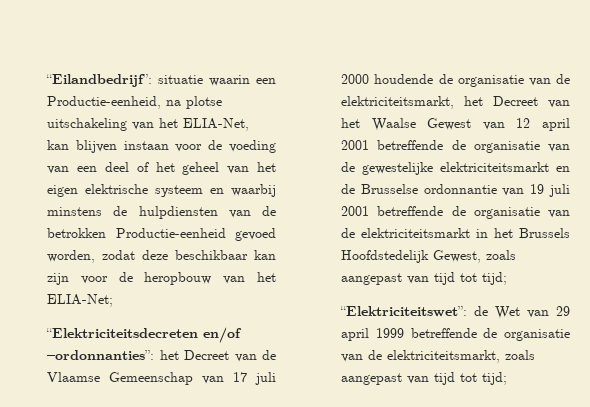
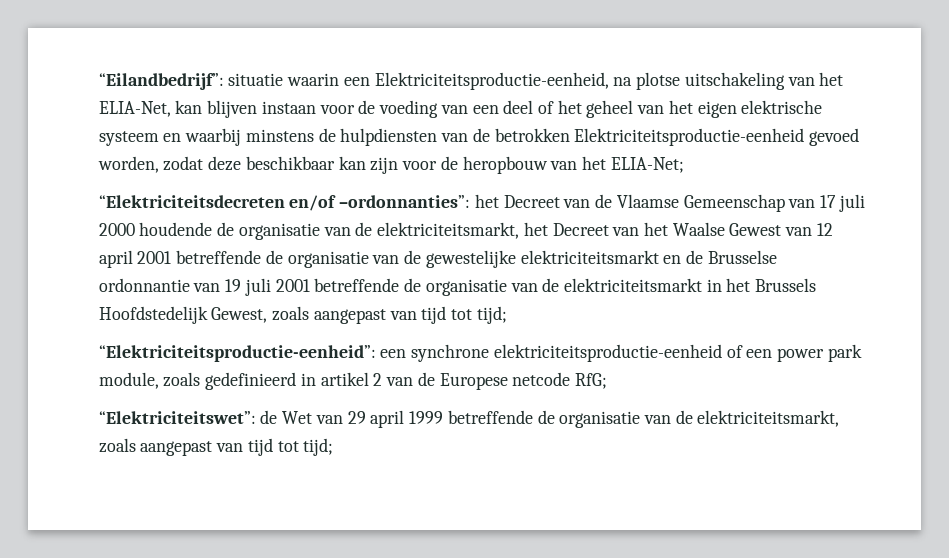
[47,96,162,109] Productie-eenheid, -> [374,72,609,90] Elektriciteitsproductie-eenheid,
[115,228,226,238] Productie-eenheid -> [574,128,805,146] Elektriciteitsproductie-eenheid
(508, 278) none -> [98,344,862,362] [98,372,607,390] // “Elektriciteitsproductie-eenheid”: een synchrone elektriciteitsproductie-eenheid of een power park module, zoals gedefinieerd in artikel 2 van de Europese netcode RfG;

